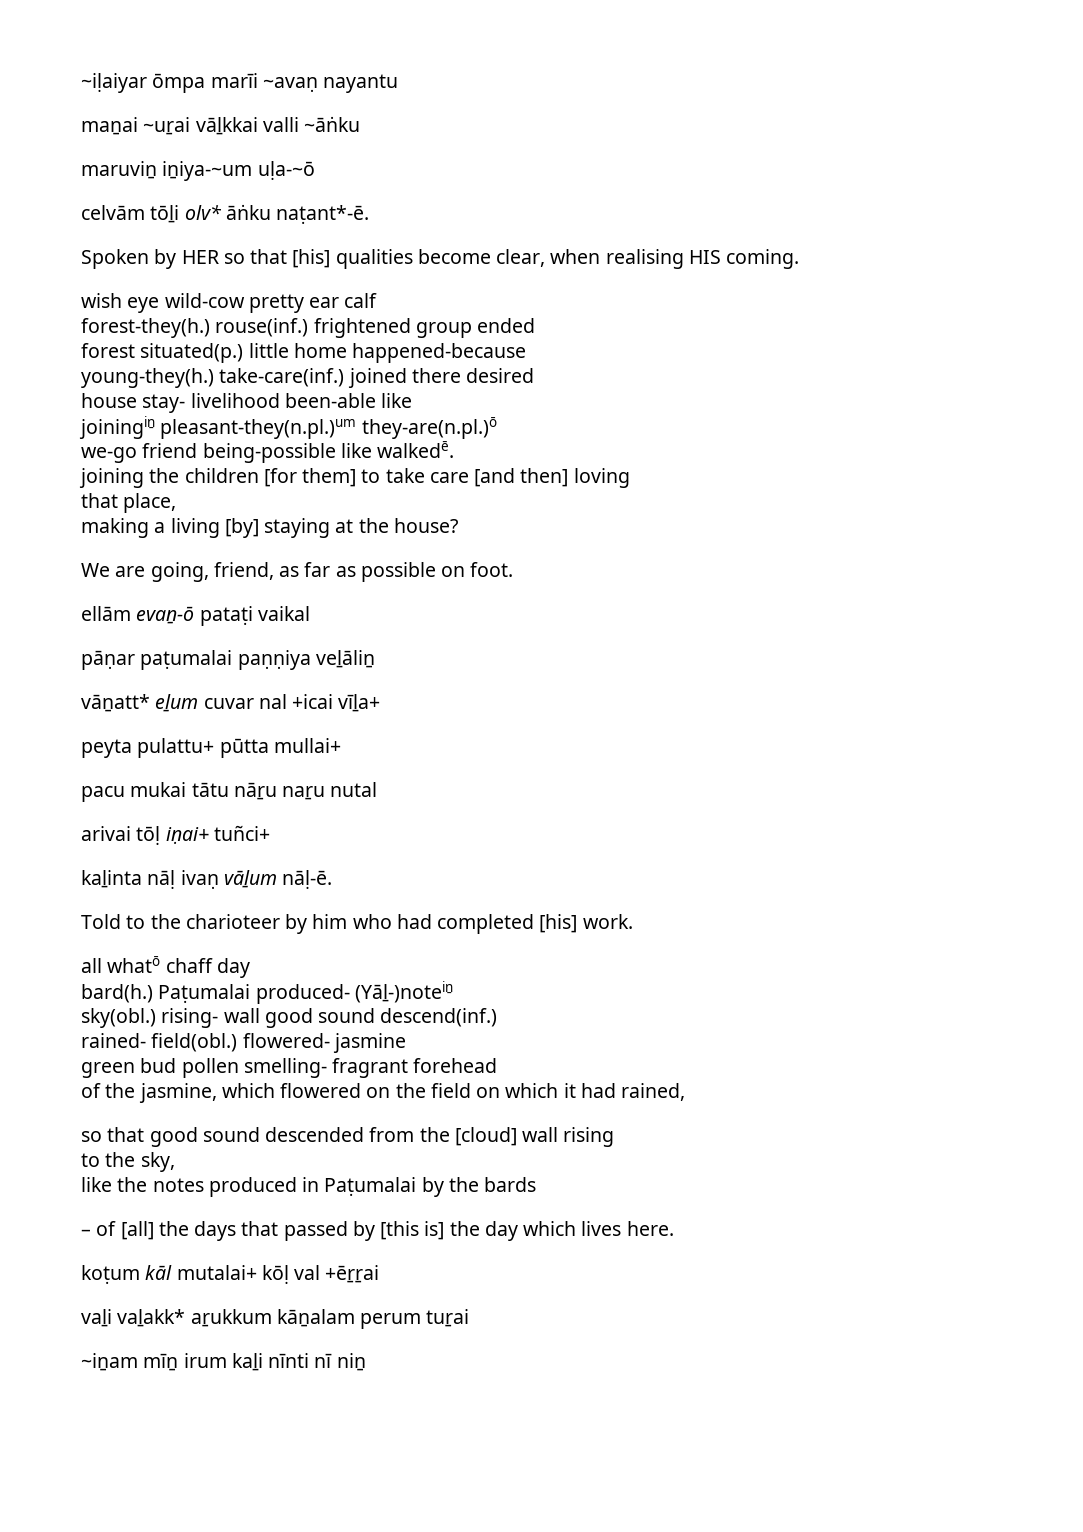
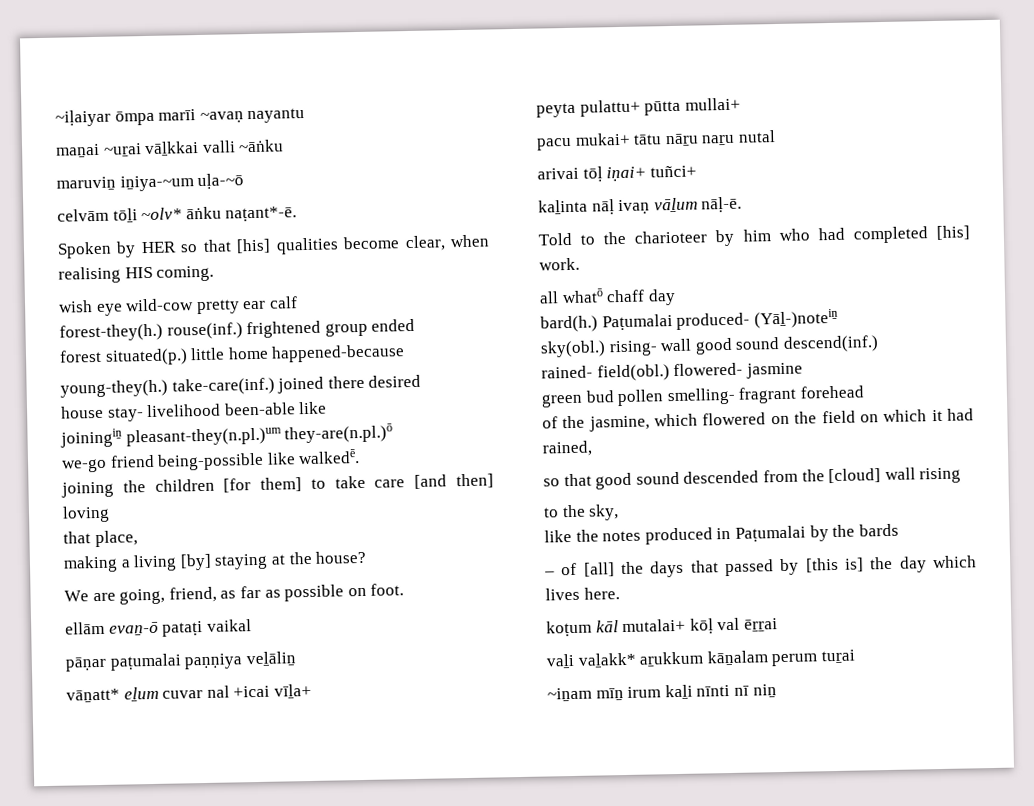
[184,205,221,220] olv* -> [141,207,183,221] ~olv*
[130,782,187,797] mukai -> [574,132,631,146] mukai+
[325,1265,380,1283] +ēṟṟai -> [743,618,778,632] ēṟṟai

